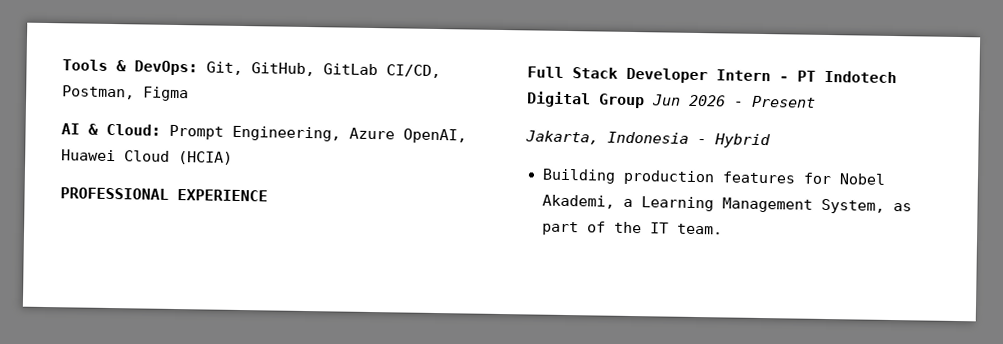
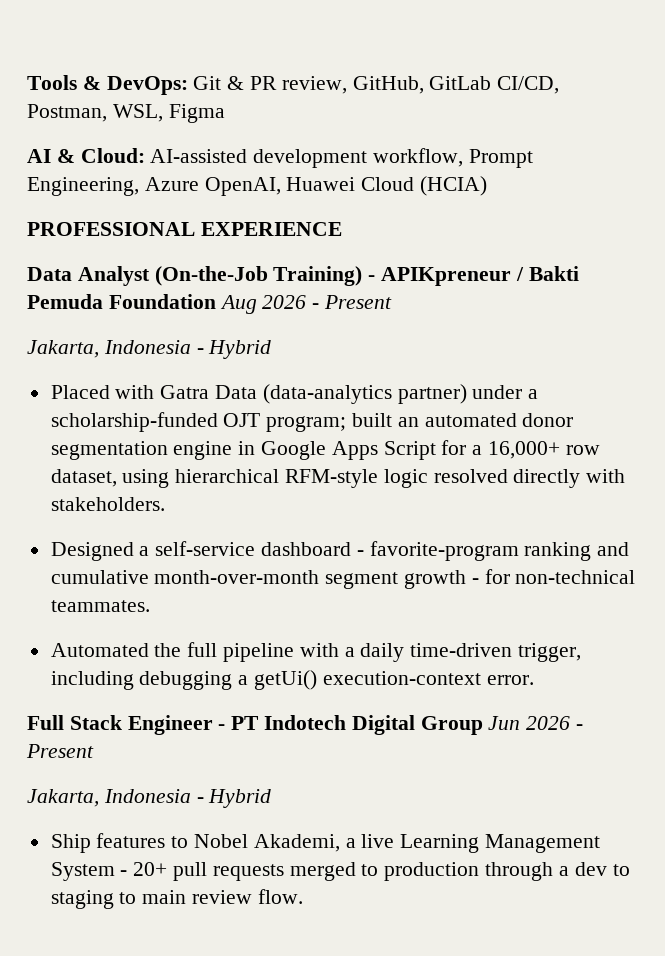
[206,61,243,76] Git, -> [193,76,347,94] Git & PR review,
(135, 92) none -> [112,104,163,122] WSL,
(161, 129) none -> [150,148,464,168] AI-assisted development workflow,
(268, 195) none -> [27,266,579,286] [27,294,393,314] [27,340,272,359] [50,384,539,404] [50,412,574,432] [50,440,600,460] [50,469,626,488] [50,497,165,511] [50,541,630,561] [50,569,636,589] [50,600,150,612] [50,642,582,662] [50,670,534,690] // Data Analyst (On-the-Job Training) - APIKpreneur / Bakti Pemuda Foundation Aug 2026 - Present // Jakarta, Indonesia - Hybrid // Placed with Gatra Data (data-analytics partner) under a scholarship-funded OJT program; built an automated donor segmentation engine in Google Apps Script for a 16,000+ row dataset, using hierarchical RFM-style logic resolved directly with stakeholders. // Designed a self-service dashboard - favorite-program ranking and cumulative month-over-month segment growth - for non-technical teammates. // Automated the full pipeline with a daily time-driven trigger, including debugging a getUi() execution-context error.
[626,67,771,84] Developer Intern -> [127,715,213,735] Engineer
[541,168,832,186] Building production features for -> [50,833,189,853] Ship features to
(633, 203) none -> [361,834,395,848] live
[820,198,912,214] [541,221,723,236] System, as part of the IT team. -> [50,862,630,881] [50,889,303,909] System - 20+ pull requests merged to production through a dev to staging to main review flow.

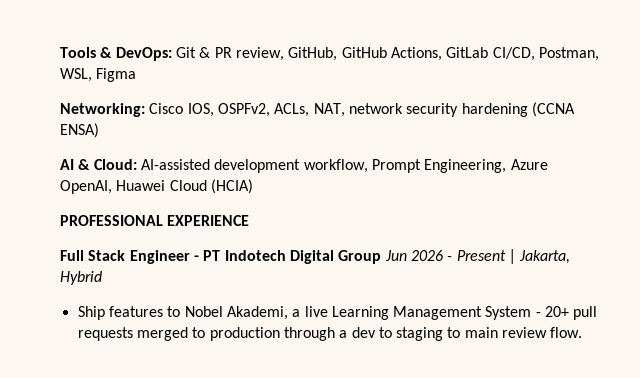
(424, 85) none -> [341,47,442,61] GitHub Actions,
(225, 113) none -> [60,102,575,117] [60,123,99,138] // Networking: Cisco IOS, OSPFv2, ACLs, NAT, network security hardening (CCNA ENSA)
[27,266,579,286] [27,294,393,314] [27,340,272,359] [50,384,539,404] [50,412,574,432] [50,440,600,460] [50,469,626,488] [50,497,165,511] [50,541,630,561] [50,569,636,589] [50,600,150,612] [50,642,582,662] [50,670,534,690] // Data Analyst (On-the-Job Training) - APIKpreneur / Bakti Pemuda Foundation Aug 2026 - Present // Jakarta, Indonesia - Hybrid // Placed with Gatra Data (data-analytics partner) under a scholarship-funded OJT program; built an automated donor segmentation engine in Google Apps Script for a 16,000+ row dataset, using hierarchical RFM-style logic resolved directly with stakeholders. // Designed a self-service dashboard - favorite-program ranking and cumulative month-over-month segment growth - for non-technical teammates. // Automated the full pipeline with a daily time-driven trigger, including debugging a getUi() execution-context error. -> (250, 220) none
[27,789,204,807] // Jakarta, Indonesia - -> [508,249,571,264] | Jakarta,

